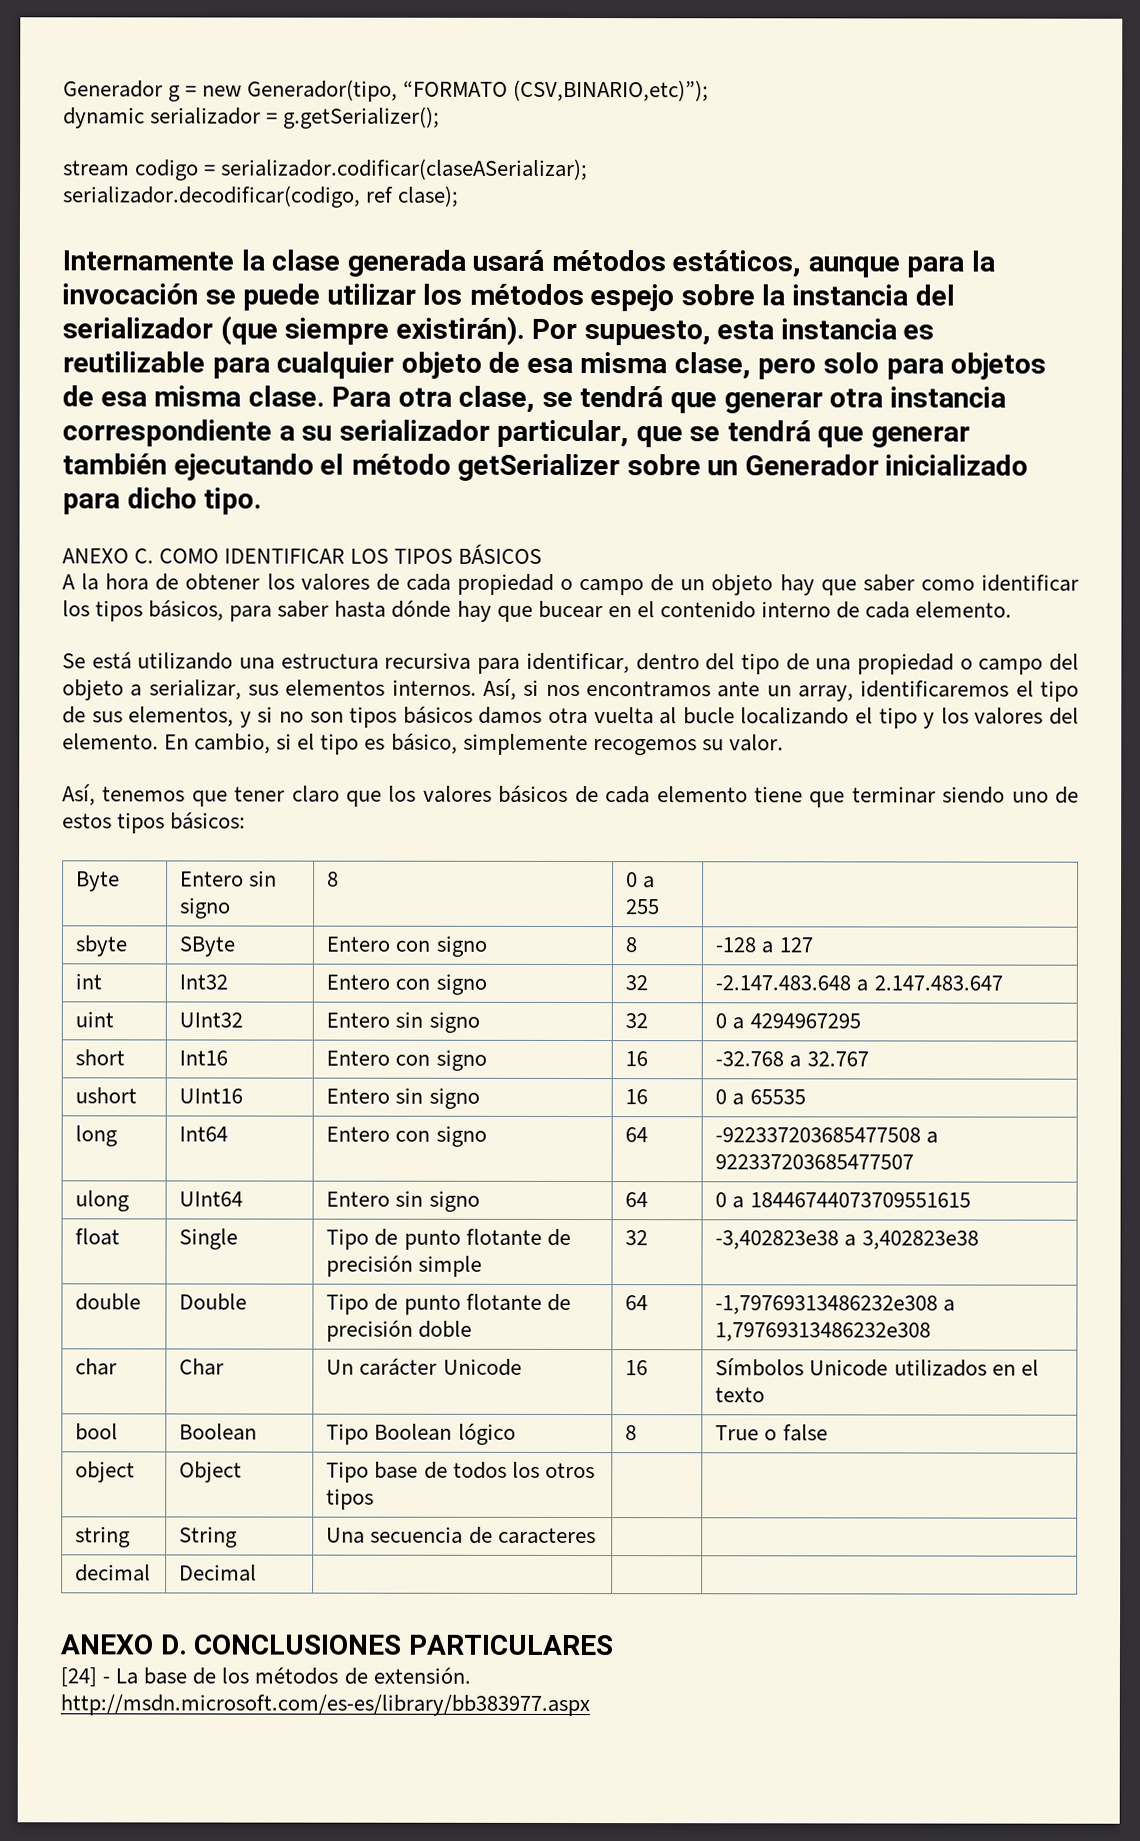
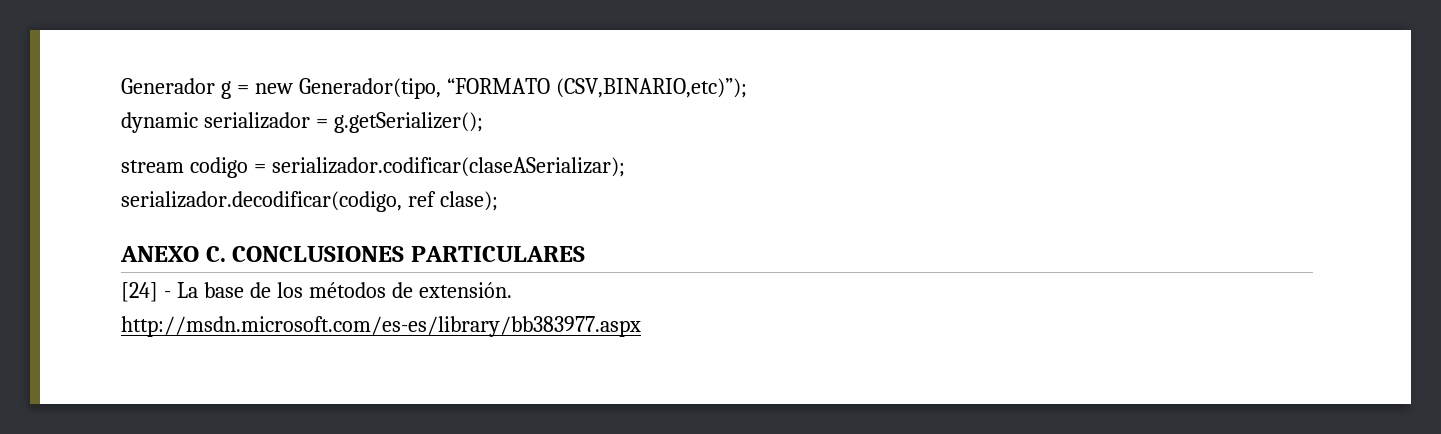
[62,249,996,278] [62,283,955,312] [62,315,935,346] [62,351,1047,380] [62,385,1006,414] [62,419,971,448] [62,453,1029,482] [62,487,263,515] [62,543,543,564] [62,573,1079,596] [62,599,1013,622] [62,651,1079,675] [62,678,1080,702] [62,705,1080,729] [62,732,784,756] [62,784,1079,808] [62,811,247,834] [76,871,121,892] [180,870,278,887] [180,897,232,919] [327,871,340,887] [626,872,656,889] [626,899,661,915] [75,935,128,957] [179,936,236,957] [326,935,487,957] [625,937,638,953] [715,937,813,954] [75,973,103,990] [179,974,229,990] [326,973,487,995] [625,975,649,991] [715,975,1003,992] [75,1011,115,1028] [179,1012,244,1028] [326,1011,480,1033] [625,1013,649,1029] [715,1013,861,1030] [75,1049,126,1066] [179,1050,229,1066] [326,1049,487,1071] [625,1051,649,1067] [715,1051,869,1068] [75,1087,138,1104] [179,1088,244,1104] [326,1087,480,1109] [625,1089,649,1105] [715,1089,806,1106] [75,1125,119,1147] [179,1126,229,1142] [326,1125,487,1147] [625,1127,649,1143] [715,1127,939,1144] [715,1154,915,1170] [75,1190,131,1212] [179,1191,244,1207] [326,1190,480,1212] [625,1192,649,1208] [715,1192,971,1209] [75,1228,121,1246] [179,1228,239,1250] [326,1228,571,1250] [326,1254,483,1277] [625,1230,649,1246] [715,1230,979,1250] [75,1293,142,1311] [179,1293,248,1311] [326,1293,571,1315] [326,1319,473,1342] [625,1295,649,1311] [715,1295,956,1315] [715,1322,932,1342] [75,1358,118,1376] [179,1358,225,1376] [326,1357,522,1376] [625,1360,649,1376] [715,1358,1039,1377] [715,1387,766,1403] [75,1423,119,1441] [179,1423,258,1441] [326,1422,516,1445] [625,1425,638,1441] [715,1424,828,1442] [75,1461,136,1483] [179,1461,243,1483] [326,1461,595,1483] [326,1488,375,1510] [75,1526,132,1548] [179,1526,239,1548] [326,1526,596,1545] [75,1564,152,1582] [179,1564,258,1582] [60,1634,188,1655] Internamente la clase generada usará métodos estáticos, aunque para la invocación se puede utilizar los métodos espejo sobre la instancia del serializador (que siempre existirán). Por supuesto, esta instancia es reutilizable para cualquier objeto de esa misma clase, pero solo para objetos de esa misma clase. Para otra clase, se tendrá que generar otra instancia correspondiente a su serializador particular, que se tendrá que generar también ejecutando el método getSerializer sobre un Generador inicializado para dicho tipo. // ANEXO C. COMO IDENTIFICAR LOS TIPOS BÁSICOS // A la hora de obtener los valores de cada propiedad o campo de un objeto hay que saber como identificar los tipos básicos, para saber hasta dónde hay que bucear en el contenido interno de cada elemento. // Se está utilizando una estructura recursiva para identificar, dentro del tipo de una propiedad o campo del objeto a serializar, sus elementos internos. Así, si nos encontramos ante un array, identificaremos el tipo de sus elementos, y si no son tipos básicos damos otra vuelta al bucle localizando el tipo y los valores del elemento. En cambio, si el tipo es básico, simplemente recogemos su valor. // Así, tenemos que tener claro que los valores básicos de cada elemento tiene que terminar siendo uno de estos tipos básicos: // Byte | Entero sin signo | 8 | 0 a 255 | // sbyte | SByte | Entero con signo | 8 | -128 a 127 // int | Int32 | Entero con signo | 32 | -2.147.483.648 a 2.147.483.647 // uint | UInt32 | Entero sin signo | 32 | 0 a 4294967295 // short | Int16 | Entero con signo | 16 | -32.768 a 32.767 // ushort | UInt16 | Entero sin signo | 16 | 0 a 65535 // long | Int64 | Entero con signo | 64 | -922337203685477508 a 922337203685477507 // ulong | UInt64 | Entero sin signo | 64 | 0 a 18446744073709551615 // float | Single | Tipo de punto flotante de precisión simple | 32 | -3,402823e38 a 3,402823e38 // double | Double | Tipo de punto flotante de precisión doble | 64 | -1,79769313486232e308 a 1,79769313486232e308 // char | Char | Un carácter Unicode | 16 | Símbolos Unicode utilizados en el texto // bool | Boolean | Tipo Boolean lógico | 8 | True o false // object | Object | Tipo base de todos los otros tipos | | // string | String | Una secuencia de caracteres | | // decimal | Decimal | | | // ANEXO D. -> [120,246,226,262] ANEXO C.

